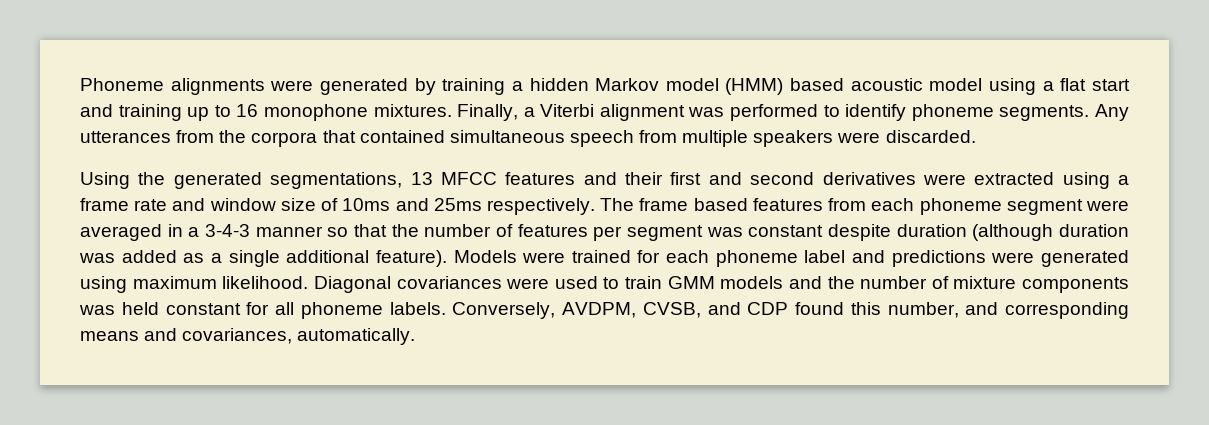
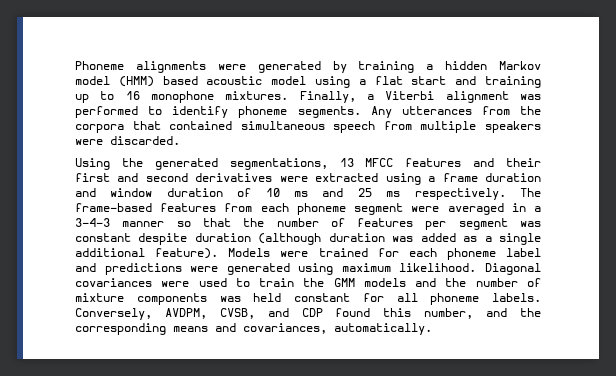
[134,199,168,211] rate -> [485,173,541,182] duration
[280,198,748,215] size of 10ms and 25ms respectively. The frame based -> [166,188,541,200] [75,203,152,212] duration of 10 ms and 25 ms respectively. The frame-based
(662, 282) none -> [303,278,325,287] the
(999, 308) none -> [520,308,542,317] the

